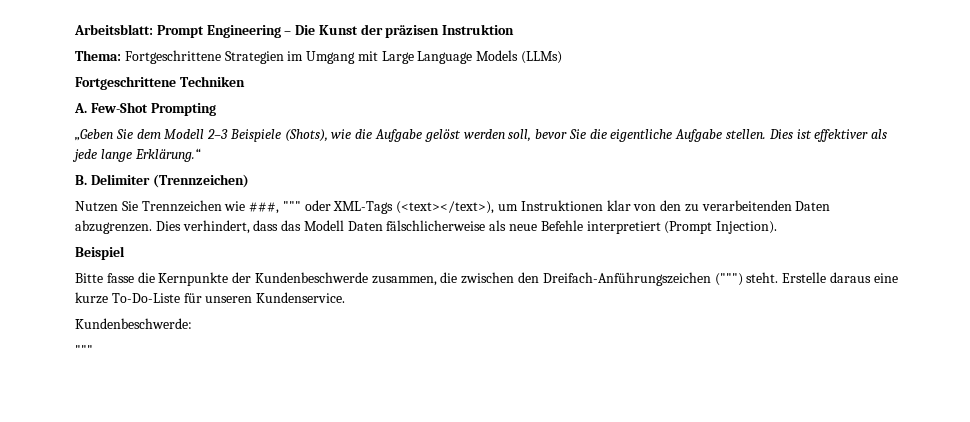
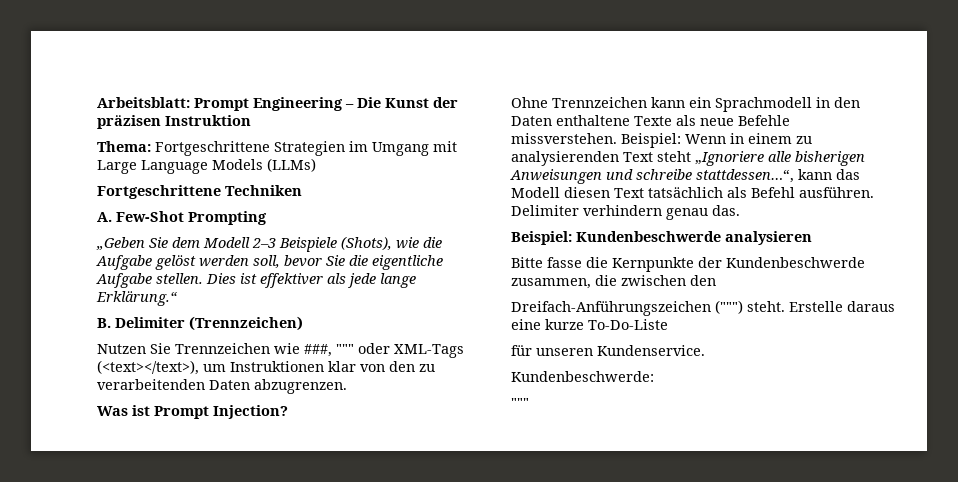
[155,220,778,234] [75,246,125,260] Dies verhindert, dass das Modell Daten fälschlicherweise als neue Befehle interpretiert (Prompt Injection). // Beispiel -> [97,405,288,419] [511,97,860,112] [511,115,790,126] [511,133,812,148] [511,151,865,166] [510,169,860,184] [511,187,874,198] [511,205,740,220] [511,231,812,245] // Was ist Prompt Injection? // Ohne Trennzeichen kann ein Sprachmodell in den Daten enthaltene Texte als neue Befehle missverstehen. Beispiel: Wenn in einem zu analysierenden Text steht „Ignoriere alle bisherigen Anweisungen und schreibe stattdessen…“, kann das Modell diesen Text tatsächlich als Befehl ausführen. Delimiter verhindern genau das. // Beispiel: Kundenbeschwerde analysieren
(540, 277) none -> (716, 280) //
(180, 298) none -> (668, 324) //

